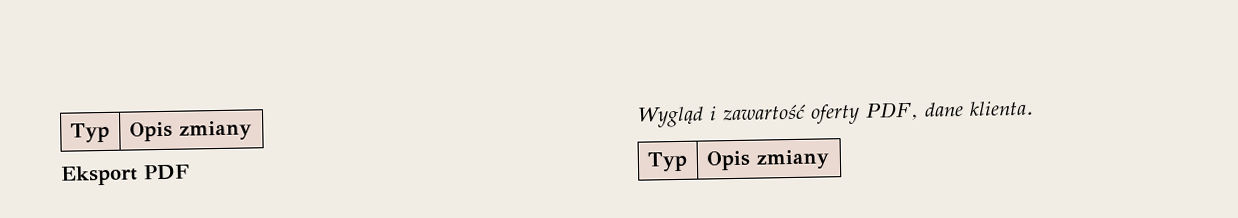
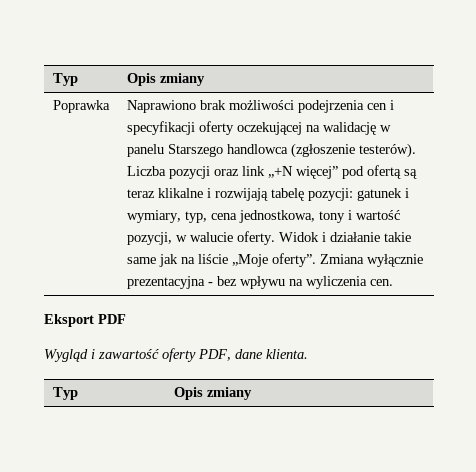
[69,122,110,143] [128,120,252,142] Typ | Opis zmiany -> [52,73,78,86] [126,73,205,86] [52,100,110,113] [126,100,394,113] [126,121,391,135] [126,143,416,158] [126,165,417,179] [126,188,409,201] [126,210,400,223] [126,231,411,245] [126,253,423,267] [126,276,393,289] Typ | Opis zmiany // Poprawka | Naprawiono brak możliwości podejrzenia cen i specyfikacji oferty oczekującej na walidację w panelu Starszego handlowca (zgłoszenie testerów). Liczba pozycji oraz link „+N więcej” pod ofertą są teraz klikalne i rozwijają tabelę pozycji: gatunek i wymiary, typ, cena jednostkowa, tony i wartość pozycji, w walucie oferty. Widok i działanie takie same jak na liście „Moje oferty”. Zmiana wyłącznie prezentacyjna - bez wpływu na wyliczenia cen.

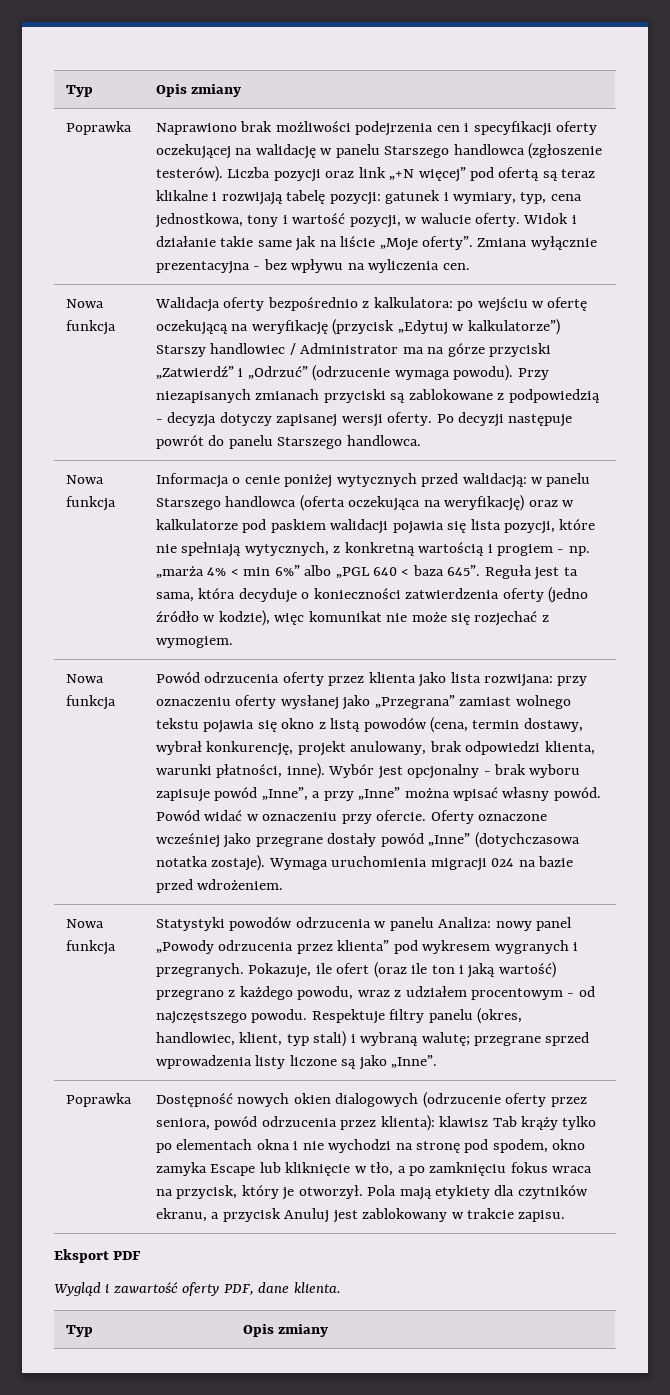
(393, 282) none -> [65,299,104,308] [65,320,116,335] [154,297,588,312] [155,319,560,335] [155,343,551,357] [155,365,549,381] [155,389,600,403] [155,412,573,427] [155,435,421,449] [65,475,104,484] [65,496,116,511] [155,473,591,488] [155,495,574,511] [155,519,596,534] [155,542,590,557] [155,565,578,580] [155,587,588,603] [155,610,549,626] [155,636,233,648] [65,674,104,683] [65,695,116,710] [155,672,588,687] [155,695,571,710] [155,717,583,733] [155,741,595,756] [155,763,581,779] [155,787,601,802] [155,810,547,824] [155,832,580,848] [155,855,573,871] [155,879,284,893] [65,919,104,928] [65,940,116,955] [155,917,572,931] [155,940,578,954] [155,962,556,978] [155,986,595,1000] [155,1008,523,1024] [155,1031,590,1047] [155,1055,438,1070] [65,1093,132,1107] [155,1092,587,1108] [155,1115,597,1131] [155,1139,586,1153] [155,1162,593,1176] [155,1185,588,1200] [155,1208,566,1223] // Nowa funkcja | Walidacja oferty bezpośrednio z kalkulatora: po wejściu w ofertę oczekującą na weryfikację (przycisk „Edytuj w kalkulatorze”) Starszy handlowiec / Administrator ma na górze przyciski „Zatwierdź” i „Odrzuć” (odrzucenie wymaga powodu). Przy niezapisanych zmianach przyciski są zablokowane z podpowiedzią - decyzja dotyczy zapisanej wersji oferty. Po decyzji następuje powrót do panelu Starszego handlowca. // Nowa funkcja | Informacja o cenie poniżej wytycznych przed walidacją: w panelu Starszego handlowca (oferta oczekująca na weryfikację) oraz w kalkulatorze pod paskiem walidacji pojawia się lista pozycji, które nie spełniają wytycznych, z konkretną wartością i progiem - np. „marża 4% < min 6%” albo „PGL 640 < baza 645”. Reguła jest ta sama, która decyduje o konieczności zatwierdzenia oferty (jedno źródło w kodzie), więc komunikat nie może się rozjechać z wymogiem. // Nowa funkcja | Powód odrzucenia oferty przez klienta jako lista rozwijana: przy oznaczeniu oferty wysłanej jako „Przegrana” zamiast wolnego tekstu pojawia się okno z listą powodów (cena, termin dostawy, wybrał konkurencję, projekt anulowany, brak odpowiedzi klienta, warunki płatności, inne). Wybór jest opcjonalny - brak wyboru zapisuje powód „Inne”, a przy „Inne” można wpisać własny powód. Powód widać w oznaczeniu przy ofercie. Oferty oznaczone wcześniej jako przegrane dostały powód „Inne” (dotychczasowa notatka zostaje). Wymaga uruchomienia migracji 024 na bazie przed wdrożeniem. // Nowa funkcja | Statystyki powodów odrzucenia w panelu Analiza: nowy panel „Powody odrzucenia przez klienta” pod wykresem wygranych i przegranych. Pokazuje, ile ofert (oraz ile ton i jaką wartość) przegrano z każdego powodu, wraz z udziałem procentowym - od najczęstszego powodu. Respektuje filtry panelu (okres, handlowiec, klient, typ stali) i wybraną walutę; przegrane sprzed wprowadzenia listy liczone są jako „Inne”. // Poprawka | Dostępność nowych okien dialogowych (odrzucenie oferty przez seniora, powód odrzucenia przez klienta): klawisz Tab krąży tylko po elementach okna i nie wychodzi na stronę pod spodem, okno zamyka Escape lub kliknięcie w tło, a po zamknięciu fokus wraca na przycisk, który je otworzył. Pola mają etykiety dla czytników ekranu, a przycisk Anuluj jest zablokowany w trakcie zapisu.

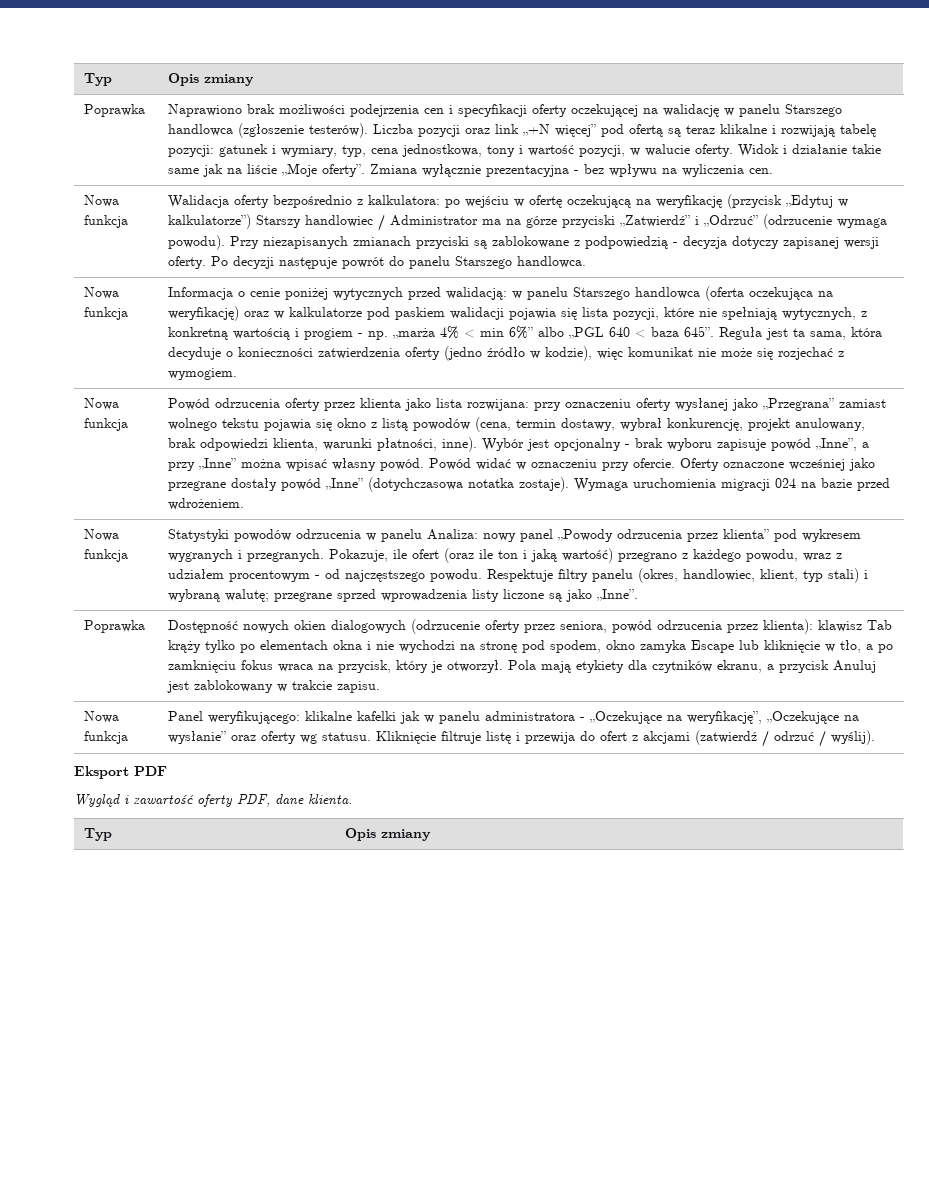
(566, 1216) none -> [83,711,119,723] [83,731,128,744] [167,711,859,724] [167,730,875,747] // Nowa funkcja | Panel weryfikującego: klikalne kafelki jak w panelu administratora - „Oczekujące na weryfikację”, „Oczekujące na wysłanie” oraz oferty wg statusu. Kliknięcie filtruje listę i przewija do ofert z akcjami (zatwierdź / odrzuć / wyślij).

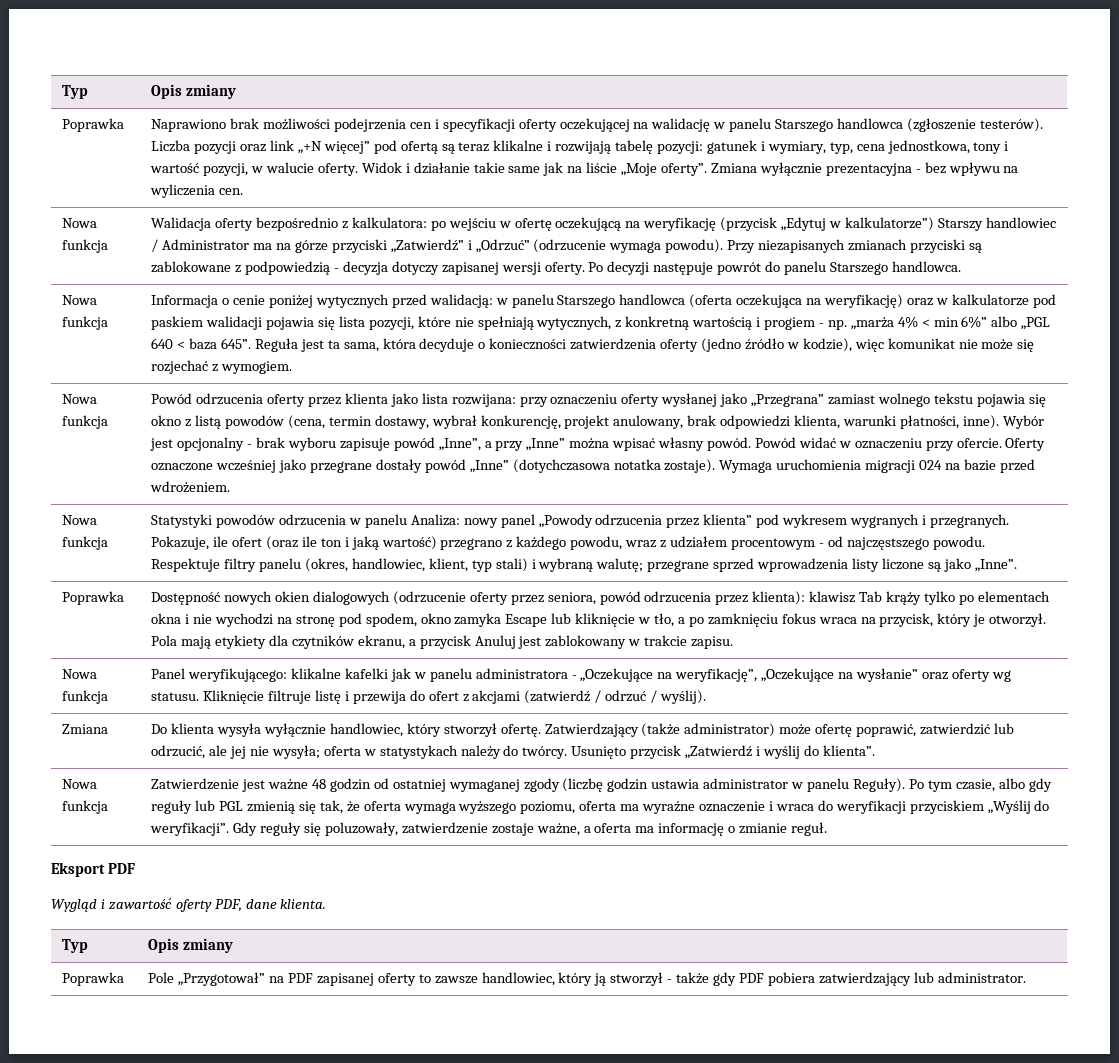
(875, 737) none -> [62,724,109,734] [151,723,1014,737] [151,745,875,759] [62,779,98,789] [62,800,109,814] [151,778,1052,792] [151,800,1050,814] [150,822,828,836] // Zmiana | Do klienta wysyła wyłącznie handlowiec, który stworzył ofertę. Zatwierdzający (także administrator) może ofertę poprawić, zatwierdzić lub odrzucić, ale jej nie wysyła; oferta w statystykach należy do twórcy. Usunięto przycisk „Zatwierdź i wyślij do klienta”. // Nowa funkcja | Zatwierdzenie jest ważne 48 godzin od ostatniej wymaganej zgody (liczbę godzin ustawia administrator w panelu Reguły). Po tym czasie, albo gdy reguły lub PGL zmienią się tak, że oferta wymaga wyższego poziomu, oferta ma wyraźne oznaczenie i wraca do weryfikacji przyciskiem „Wyślij do weryfikacji”. Gdy reguły się poluzowały, zatwierdzenie zostaje ważne, a oferta ma informację o zmianie reguł.
(431, 835) none -> [62,972,125,986] [148,972,1026,986] // Poprawka | Pole „Przygotował” na PDF zapisanej oferty to zawsze handlowiec, który ją stworzył - także gdy PDF pobiera zatwierdzający lub administrator.

